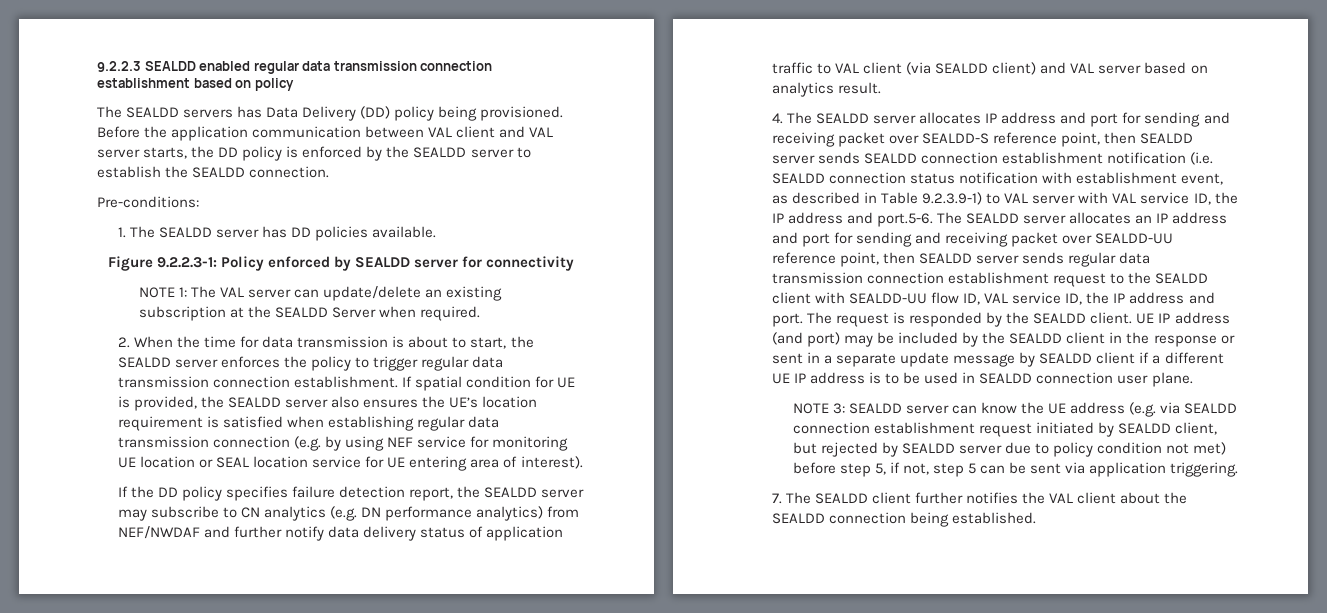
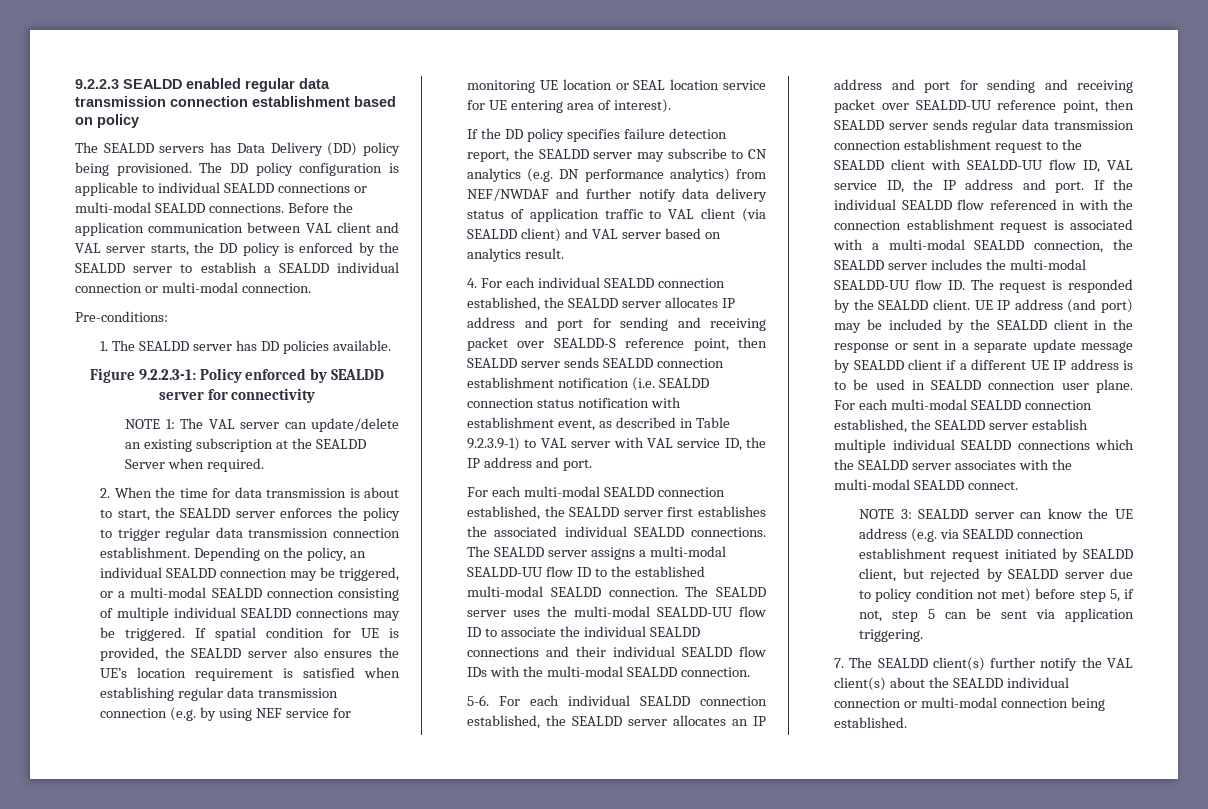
(564, 113) none -> [199,162,399,176] [75,182,367,196] [75,202,284,213] The DD policy configuration is applicable to individual SEALDD connections or multi-modal SEALDD connections.
[165,166,246,178] the SEALDD -> [263,262,399,273] [75,282,238,293] a SEALDD individual connection or multi-modal
(399, 382) none -> [194,547,366,561] [100,567,399,581] [100,587,399,601] [100,607,400,621] [100,627,186,641] Depending on the policy, an individual SEALDD connection may be triggered, or a multi-modal SEALDD connection consisting of multiple individual SEALDD connections may be triggered.
[786,112,812,124] The -> [481,277,725,288] [467,297,565,311] For each individual SEALDD connection established, the
[877,212,963,227] port.5-6. The -> [562,459,592,471] [467,486,725,497] [467,506,766,520] [467,526,766,537] [467,546,726,560] [467,566,705,577] [467,586,766,597] [467,606,766,617] [467,626,700,637] [467,646,766,657] [467,666,750,677] [467,695,767,706] [467,715,567,729] port. // For each multi-modal SEALDD connection established, the SEALDD server first establishes the associated individual SEALDD connections. The SEALDD server assigns a multi-modal SEALDD-UU flow ID to the established multi-modal SEALDD connection. The SEALDD server uses the multi-modal SEALDD-UU flow ID to associate the individual SEALDD connections and their individual SEALDD flow IDs with the multi-modal SEALDD connection. // 5-6. For each individual SEALDD connection established, the
(803, 320) none -> [1093,179,1133,190] [834,199,1133,210] [834,219,1133,233] [833,239,1133,253] [834,259,1086,270] [834,279,965,290] If the individual SEALDD flow referenced in with the connection establishment request is associated with a multi-modal SEALDD connection, the SEALDD server includes the multi-modal SEALDD-UU flow ID.
(1193, 379) none -> [834,399,1092,410] [834,419,1088,433] [834,439,1134,453] [834,459,1072,470] [834,479,1018,490] For each multi-modal SEALDD connection established, the SEALDD server establish multiple individual SEALDD connections which the SEALDD server associates with the multi-modal SEALDD connect.
[872,492,1019,504] client further notifies -> [932,657,1078,671] client(s) further notify
[1077,492,1117,504] client -> [834,677,887,691] client(s)
(825, 518) none -> [1006,677,1069,688] [834,697,997,708] individual connection or multi-modal

